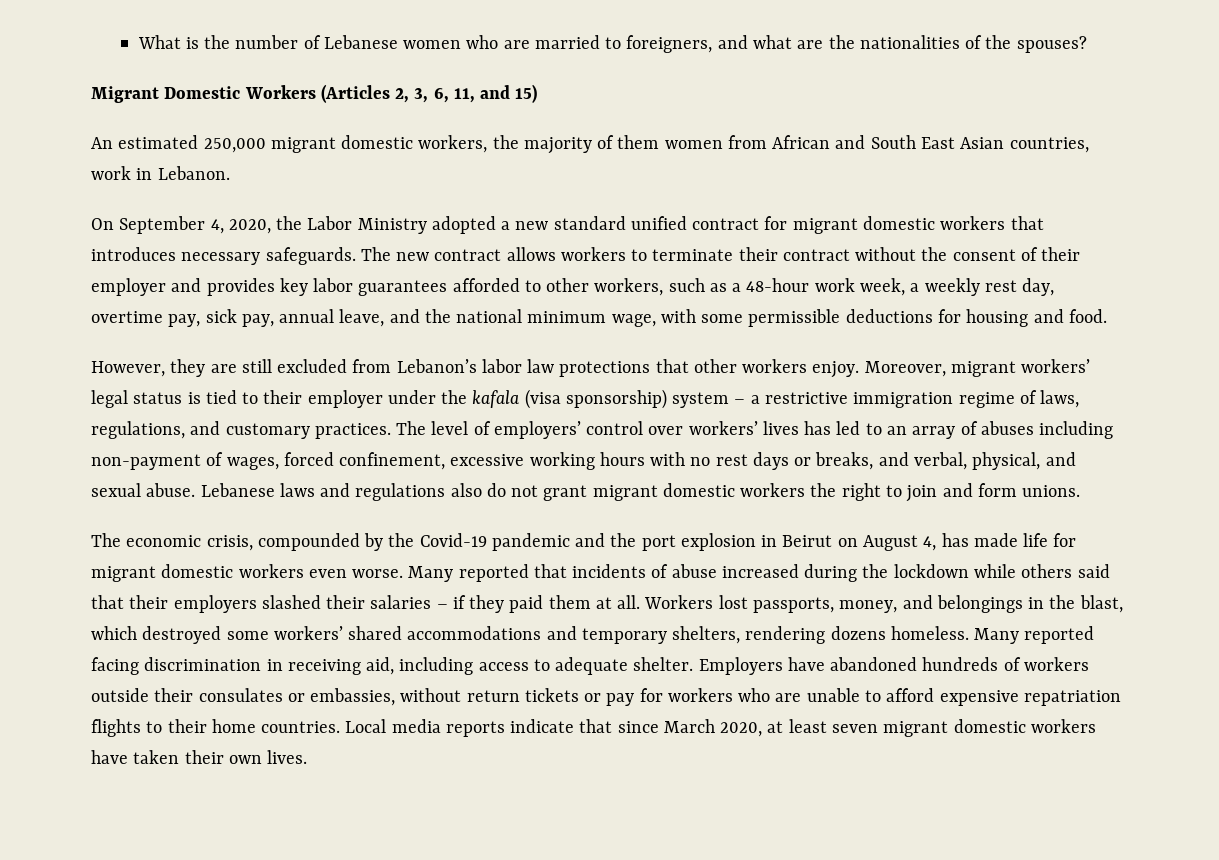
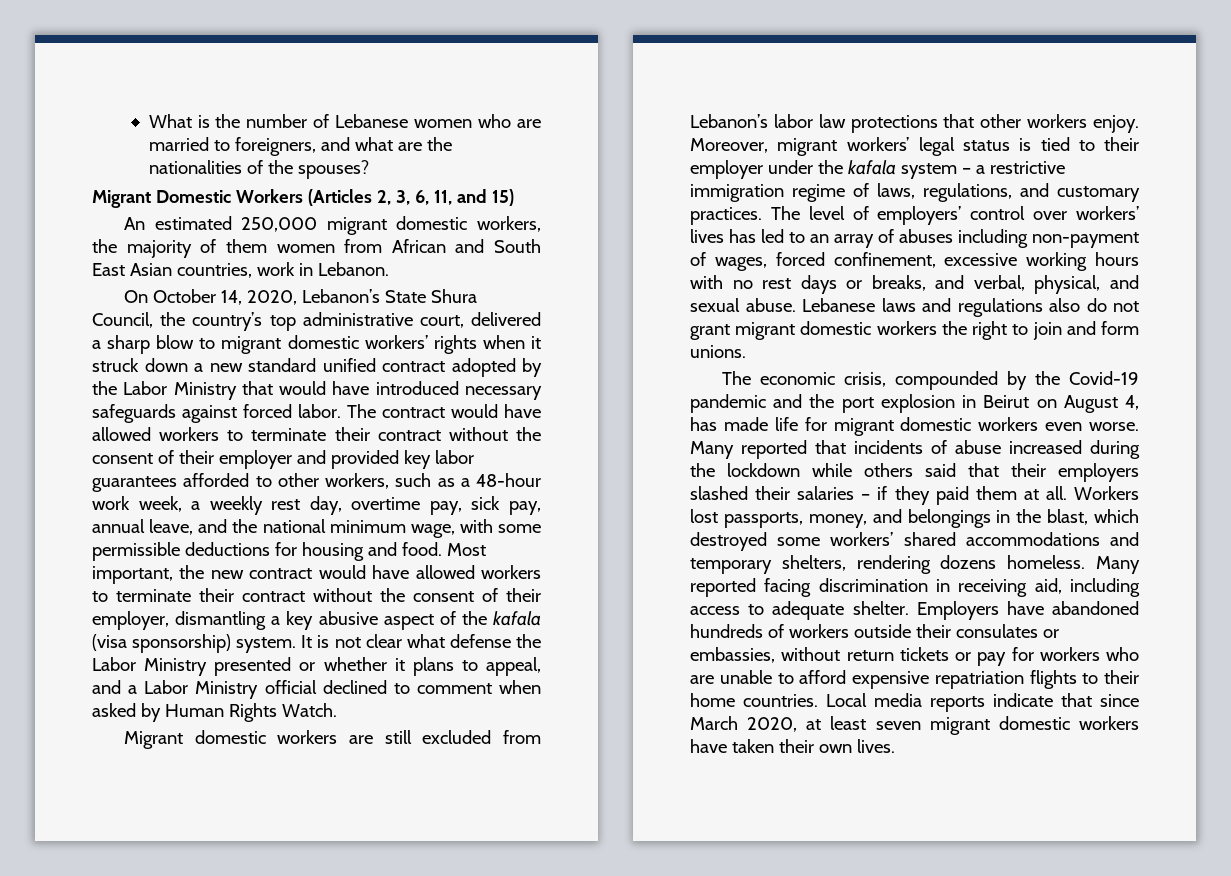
[119,216,496,234] September 4, 2020, the Labor Ministry adopted -> [153,289,478,305] [92,312,541,331] [92,335,541,354] [92,358,188,372] October 14, 2020, Lebanon’s State Shura Council, the country’s top administrative court, delivered a sharp blow to migrant domestic workers’ rights when it struck down
[764,216,1044,234] [91,247,556,265] for migrant domestic workers that introduces necessary safeguards. The new contract allows -> [451,358,542,377] [92,381,542,400] [92,404,541,423] [92,427,151,441] adopted by the Labor Ministry that would have introduced necessary safeguards against forced labor. The contract would have allowed
[206,278,275,296] provides -> [330,450,399,469] provided
[91,359,206,377] // However, they -> [446,543,486,556] [92,565,542,584] [92,588,541,602] [92,611,541,630] [92,634,541,653] [92,657,541,676] [92,680,541,699] [92,703,337,722] [124,730,338,749] Most important, the new contract would have allowed workers to terminate their contract without the consent of their employer, dismantling a key abusive aspect of the kafala (visa sponsorship) system. It is not clear what defense the Labor Ministry presented or whether it plans to appeal, and a Labor Ministry official declined to comment when asked by Human Rights Watch. // Migrant domestic workers
[524,389,667,409] (visa sponsorship) -> (896, 167) none

